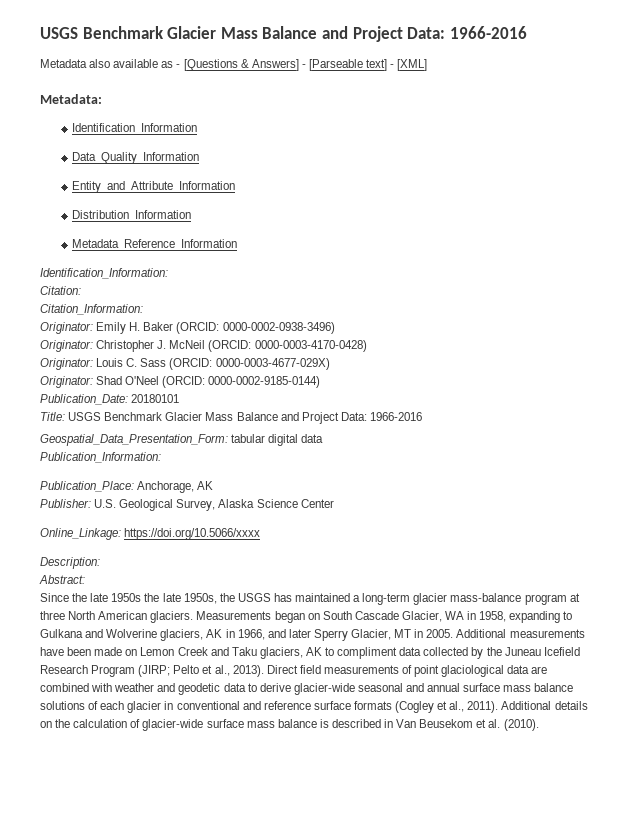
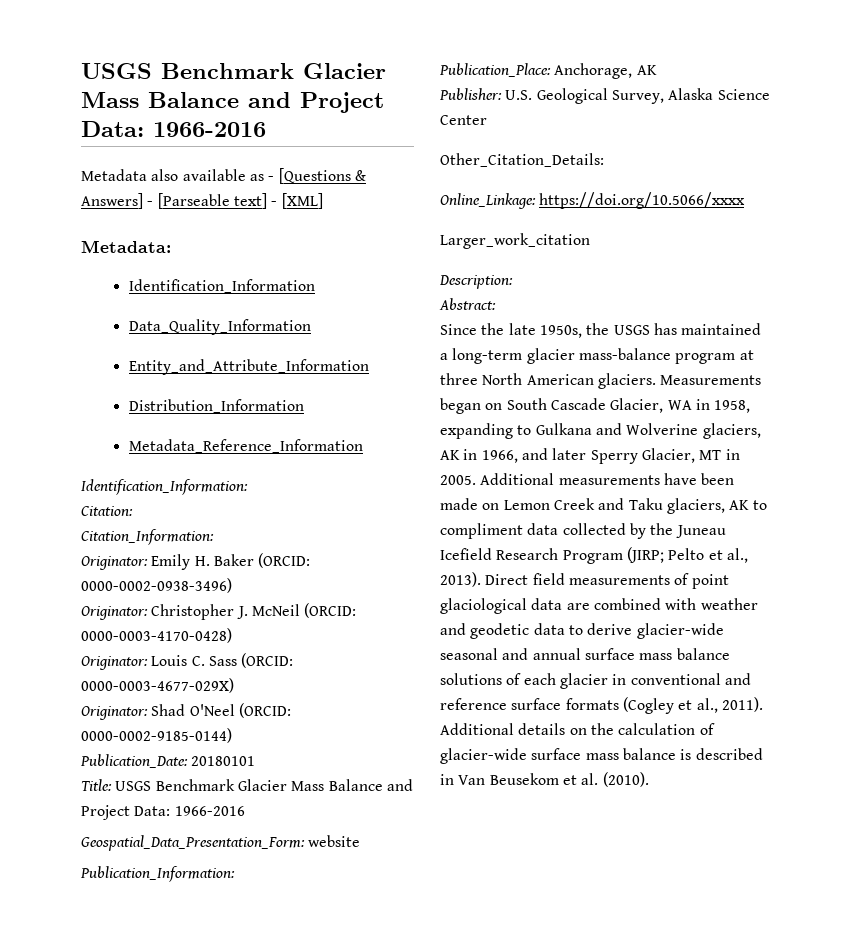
[231,434,324,446] tabular digital data -> [308,835,361,847] website
(334, 503) none -> [440,153,604,167] // Other_Citation_Details:
(261, 534) none -> [440,233,590,249] // Larger_work_citation
[111,593,181,602] 1950s the late -> (536, 329) none

